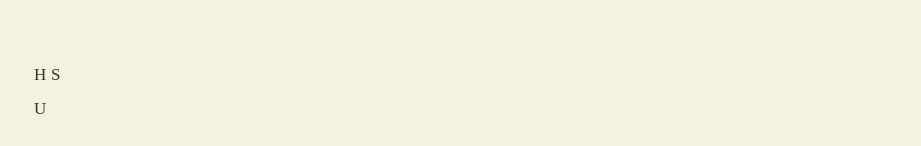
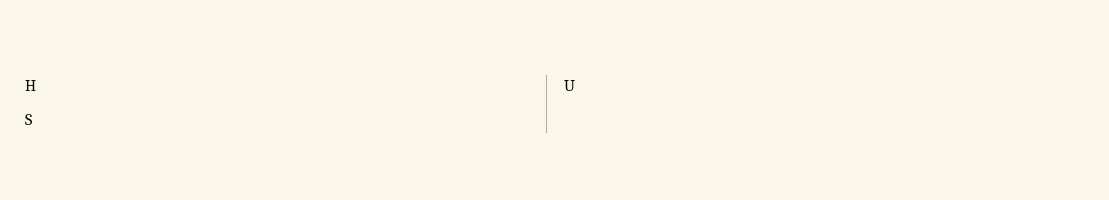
(46, 74) none -> (36, 85) //

